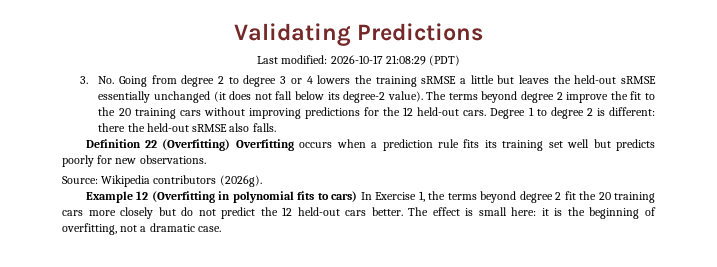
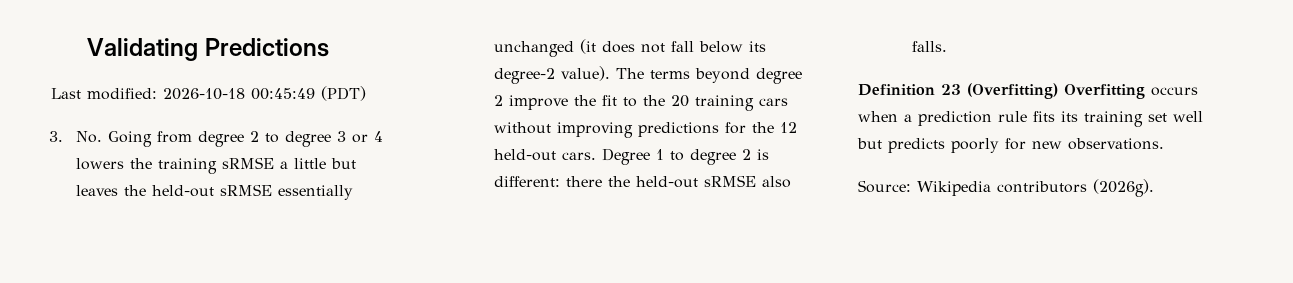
[330,55,426,65] 2026-10-17 21:08:29 -> [162,88,315,100] 2026-10-18 00:45:49
[145,140,158,148] 22 -> [941,84,961,95] 23
[85,191,655,203] [62,207,656,219] [62,223,221,235] // Example 12 (Overfitting in polynomial fits to cars) In Exercise 1, the terms beyond degree 2 fit the 20 training cars more closely but do not predict the 12 held-out cars better. The effect is small here: it is the beginning of overfitting, not a dramatic case. -> (1154, 188) none

